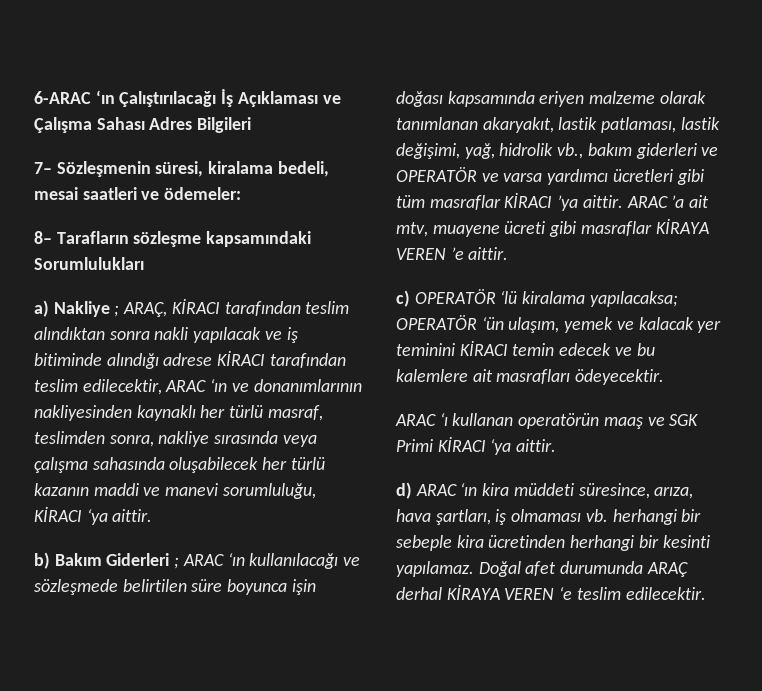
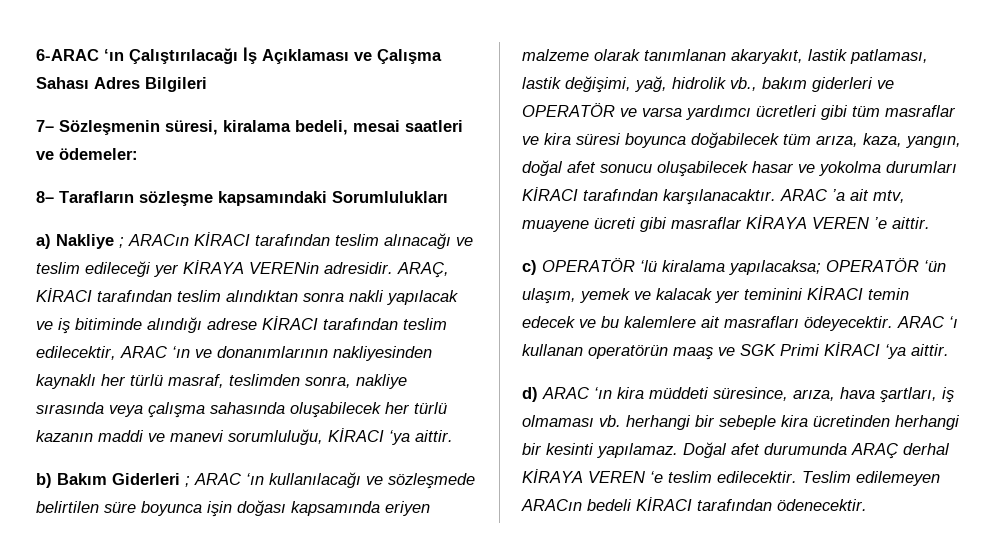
(120, 311) none -> [128,232,473,249] [36,260,393,277] ARACın KİRACI tarafından teslim alınacağı ve teslim edileceği yer KİRAYA VERENin adresidir.
[504,192,623,211] KİRACI ’ya aittir. -> [522,132,961,148] [522,160,957,177] [522,187,776,205] ve kira süresi boyunca doğabilecek tüm arıza, kaza, yangın, doğal afet sonucu oluşabilecek hasar ve yokolma durumları KİRACI tarafından karşılanacaktır.
(665, 377) // -> (893, 323) none
(706, 593) none -> [802,471,940,486] [521,497,867,511] Teslim edilemeyen ARACın bedeli KİRACI tarafından ödenecektir.

